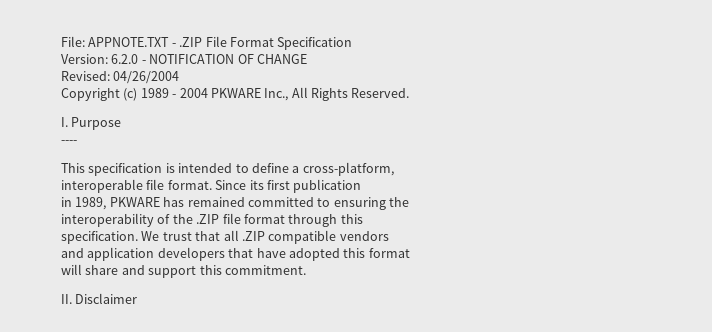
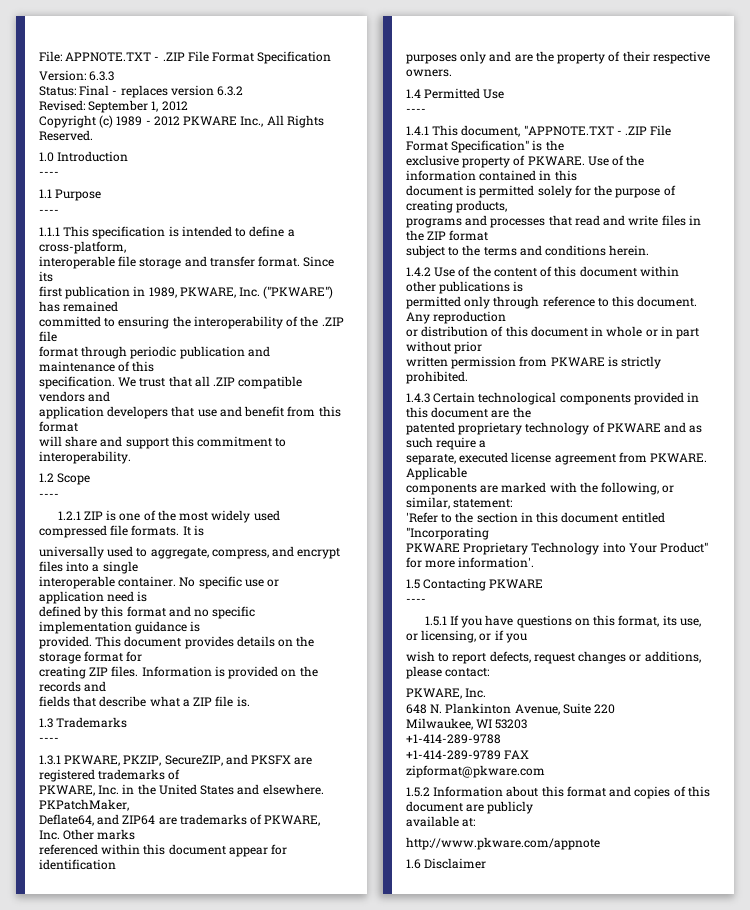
[111,54,307,64] [61,71,180,84] 6.2.0 - NOTIFICATION OF CHANGE // Revised: 04/26/2004 -> [89,71,115,81] [39,85,244,98] [39,100,188,113] 6.3.3 // Status: Final - replaces version 6.3.2 // Revised: September 1, 2012
[179,88,208,98] 2004 -> [153,116,180,126] 2012
[61,117,68,127] I. -> [39,151,129,162] [39,171,59,176] [39,189,52,198] 1.0 Introduction // ---- // 1.1
(77, 142) none -> [39,227,60,236] 1.1.1
(165, 184) none -> [139,256,255,269] storage and transfer
(264, 185) none -> (53, 276) //
(362, 186) // -> (131, 292) none
[109,197,160,207] PKWARE -> [179,286,334,299] PKWARE, Inc. ("PKWARE")
(245, 202) none -> (119, 306) //
(409, 202) // -> (191, 321) none
(241, 218) none -> (57, 336) //
(338, 220) none -> [130,346,270,359] [39,361,131,372] periodic publication and maintenance of
[61,248,84,258] // and -> [88,391,111,402] and //
[256,248,340,261] have adopted -> [197,406,316,417] use and benefit from
[224,265,306,275] [61,294,72,304] commitment. // II. -> [197,436,287,447] [39,451,131,464] [39,473,91,485] [39,493,59,498] [57,510,280,523] [39,525,204,538] [39,546,341,559] [39,561,138,574] [39,576,280,589] [39,591,148,604] [39,606,256,619] [39,621,201,634] [39,636,315,649] [39,651,143,664] [39,666,318,679] [39,681,107,692] [39,696,250,707] [39,717,128,728] [39,737,59,742] [39,754,313,766] [39,769,181,782] [39,784,324,796] [39,799,129,811] [39,814,321,826] [39,829,136,840] [39,844,288,857] [39,859,116,870] [406,51,710,64] [406,69,452,77] [406,88,505,99] [406,108,426,113] [406,125,672,137] [406,140,564,153] [406,155,645,168] [406,170,577,181] [406,185,676,198] [406,200,508,213] [406,215,701,228] [406,230,489,241] [406,245,650,258] [406,266,679,277] [406,281,524,294] [406,296,698,309] [406,311,507,324] [406,326,700,339] [406,341,483,354] [406,356,662,369] [406,371,468,384] [406,392,700,405] [406,407,531,418] [406,422,703,435] [406,437,487,450] [406,452,708,465] [406,467,467,480] [406,482,675,495] [406,497,513,509] [406,512,665,523] [406,527,489,540] [406,542,709,555] [406,557,535,568] [406,578,544,591] [406,598,426,603] [424,615,701,628] [406,630,527,643] [406,651,701,664] [406,666,490,679] [406,688,487,699] [406,703,616,715] [406,718,528,730] [406,734,501,744] [406,750,530,760] [406,765,545,778] [406,786,710,799] [406,801,534,814] [406,816,476,827] [406,837,600,850] [406,859,421,869] commitment to interoperability. // 1.2 Scope // ---- // 1.2.1 ZIP is one of the most widely used compressed file formats. It is // universally used to aggregate, compress, and encrypt files into a single // interoperable container. No specific use or application need is // defined by this format and no specific implementation guidance is // provided. This document provides details on the storage format for // creating ZIP files. Information is provided on the records and // fields that describe what a ZIP file is. // 1.3 Trademarks // ---- // 1.3.1 PKWARE, PKZIP, SecureZIP, and PKSFX are registered trademarks of // PKWARE, Inc. in the United States and elsewhere. PKPatchMaker, // Deflate64, and ZIP64 are trademarks of PKWARE, Inc. Other marks // referenced within this document appear for identification // purposes only and are the property of their respective owners. // 1.4 Permitted Use // ---- // 1.4.1 This document, "APPNOTE.TXT - .ZIP File Format Specification" is the // exclusive property of PKWARE. Use of the information contained in this // document is permitted solely for the purpose of creating products, // programs and processes that read and write files in the ZIP format // subject to the terms and conditions herein. // 1.4.2 Use of the content of this document within other publications is // permitted only through reference to this document. Any reproduction // or distribution of this document in whole or in part without prior // written permission from PKWARE is strictly prohibited. // 1.4.3 Certain technological components provided in this document are the // patented proprietary technology of PKWARE and as such require a // separate, executed license agreement from PKWARE. Applicable // components are marked with the following, or similar, statement: // 'Refer to the section in this document entitled "Incorporating // PKWARE Proprietary Technology into Your Product" for more information'. // 1.5 Contacting PKWARE // ---- // 1.5.1 If you have questions on this format, its use, or licensing, or if you // wish to report defects, request changes or additions, please contact: // PKWARE, Inc. // 648 N. Plankinton Avenue, Suite 220 // Milwaukee, WI 53203 // +1-414-289-9788 // +1-414-289-9789 FAX // zipformat@pkware.com // 1.5.2 Information about this format and copies of this document are publicly // available at: // http://www.pkware.com/appnote // 1.6

